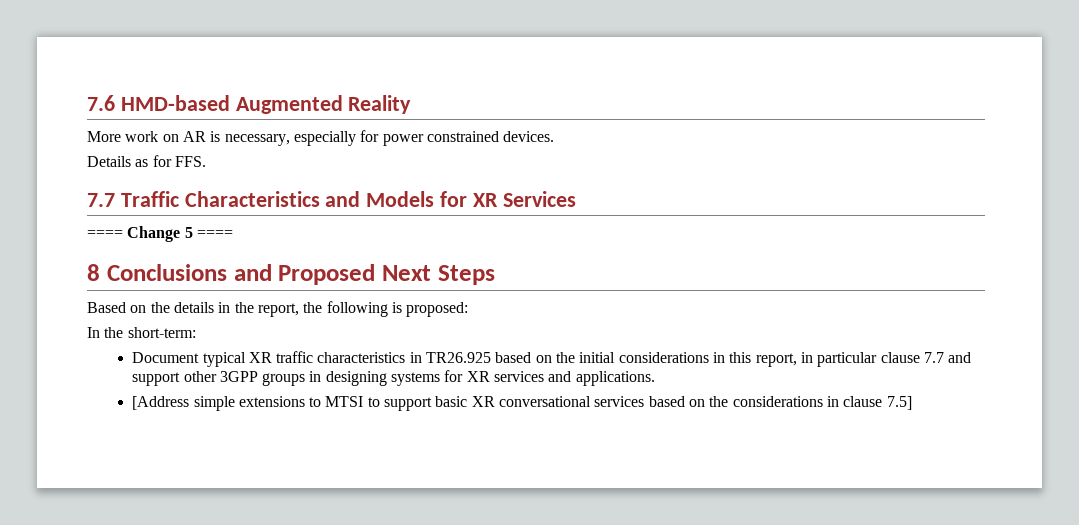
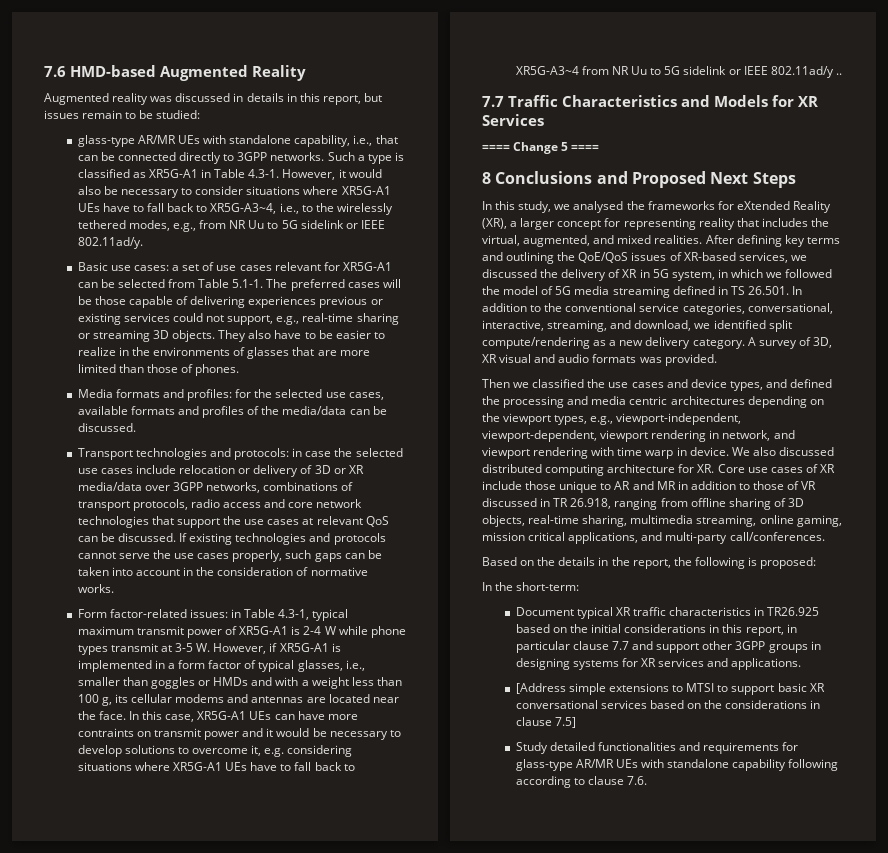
[87,130,555,146] [87,155,206,167] More work on AR is necessary, especially for power constrained devices. // Details as for FFS. -> [44,93,382,105] [44,110,201,119] [77,135,398,147] [77,152,404,164] [77,169,382,180] [77,186,391,198] [77,203,393,215] [77,220,385,232] [77,237,143,249] [77,262,392,271] [77,279,401,291] [77,296,383,308] [77,313,399,325] [77,330,385,342] [77,347,370,359] [77,364,240,376] [77,389,384,401] [77,406,387,418] [77,423,136,432] [77,448,403,460] [77,465,364,477] [77,482,354,493] [77,499,363,511] [77,516,389,528] [77,533,386,545] [77,550,382,562] [77,567,368,576] [77,584,114,593] [77,609,349,621] [77,626,406,638] [77,643,341,655] [77,660,365,672] [77,677,402,689] [77,694,399,706] [77,711,358,722] [77,728,401,740] [77,745,353,757] [77,762,355,771] [515,66,842,78] Augmented reality was discussed in details in this report, but issues remain to be studied: // glass-type AR/MR UEs with standalone capability, i.e., that can be connected directly to 3GPP networks. Such a type is classified as XR5G-A1 in Table 4.3-1. However, it would also be necessary to consider situations where XR5G-A1 UEs have to fall back to XR5G-A3~4, i.e., to the wirelessly tethered modes, e.g., from NR Uu to 5G sidelink or IEEE 802.11ad/y. // Basic use cases: a set of use cases relevant for XR5G-A1 can be selected from Table 5.1-1. The preferred cases will be those capable of delivering experiences previous or existing services could not support, e.g., real-time sharing or streaming 3D objects. They also have to be easier to realize in the environments of glasses that are more limited than those of phones. // Media formats and profiles: for the selected use cases, available formats and profiles of the media/data can be discussed. // Transport technologies and protocols: in case the selected use cases include relocation or delivery of 3D or XR media/data over 3GPP networks, combinations of transport protocols, radio access and core network technologies that support the use cases at relevant QoS can be discussed. If existing technologies and protocols cannot serve the use cases properly, such gaps can be taken into account in the consideration of normative works. // Form factor-related issues: in Table 4.3-1, typical maximum transmit power of XR5G-A1 is 2-4 W while phone types transmit at 3-5 W. However, if XR5G-A1 is implemented in a form factor of typical glasses, i.e., smaller than goggles or HMDs and with a weight less than 100 g, its cellular modems and antennas are located near the face. In this case, XR5G-A1 UEs can have more contraints on transmit power and it would be necessary to develop solutions to overcome it, e.g. considering situations where XR5G-A1 UEs have to fall back to XR5G-A3~4 from NR Uu to 5G sidelink or IEEE 802.11ad/y ..
(495, 275) none -> [482,201,831,213] [482,218,829,230] [482,235,840,247] [482,252,807,264] [482,269,833,281] [482,286,803,298] [482,303,833,315] [482,320,792,332] [482,337,832,349] [482,354,717,366] [482,379,833,391] [482,396,824,408] [482,413,742,425] [482,430,795,442] [482,447,834,459] [482,464,835,476] [482,481,817,493] [482,498,804,510] [482,515,842,527] [482,532,825,544] // In this study, we analysed the frameworks for eXtended Reality (XR), a larger concept for representing reality that includes the virtual, augmented, and mixed realities. After defining key terms and outlining the QoE/QoS issues of XR-based services, we discussed the delivery of XR in 5G system, in which we followed the model of 5G media streaming defined in TS 26.501. In addition to the conventional service categories, conversational, interactive, streaming, and download, we identified split compute/rendering as a new delivery category. A survey of 3D, XR visual and audio formats was provided. // Then we classified the use cases and device types, and defined the processing and media centric architectures depending on the viewport types, e.g., viewport-independent, viewport-dependent, viewport rendering in network, and viewport rendering with time warp in device. We also discussed distributed computing architecture for XR. Core use cases of XR include those unique to AR and MR in addition to those of VR discussed in TR 26.918, ranging from offline sharing of 3D objects, real-time sharing, multimedia streaming, online gaming, mission critical applications, and multi-party call/conferences.
(912, 403) none -> [515,742,799,754] [515,759,839,771] [515,776,648,788] // Study detailed functionalities and requirements for glass-type AR/MR UEs with standalone capability following according to clause 7.6.

